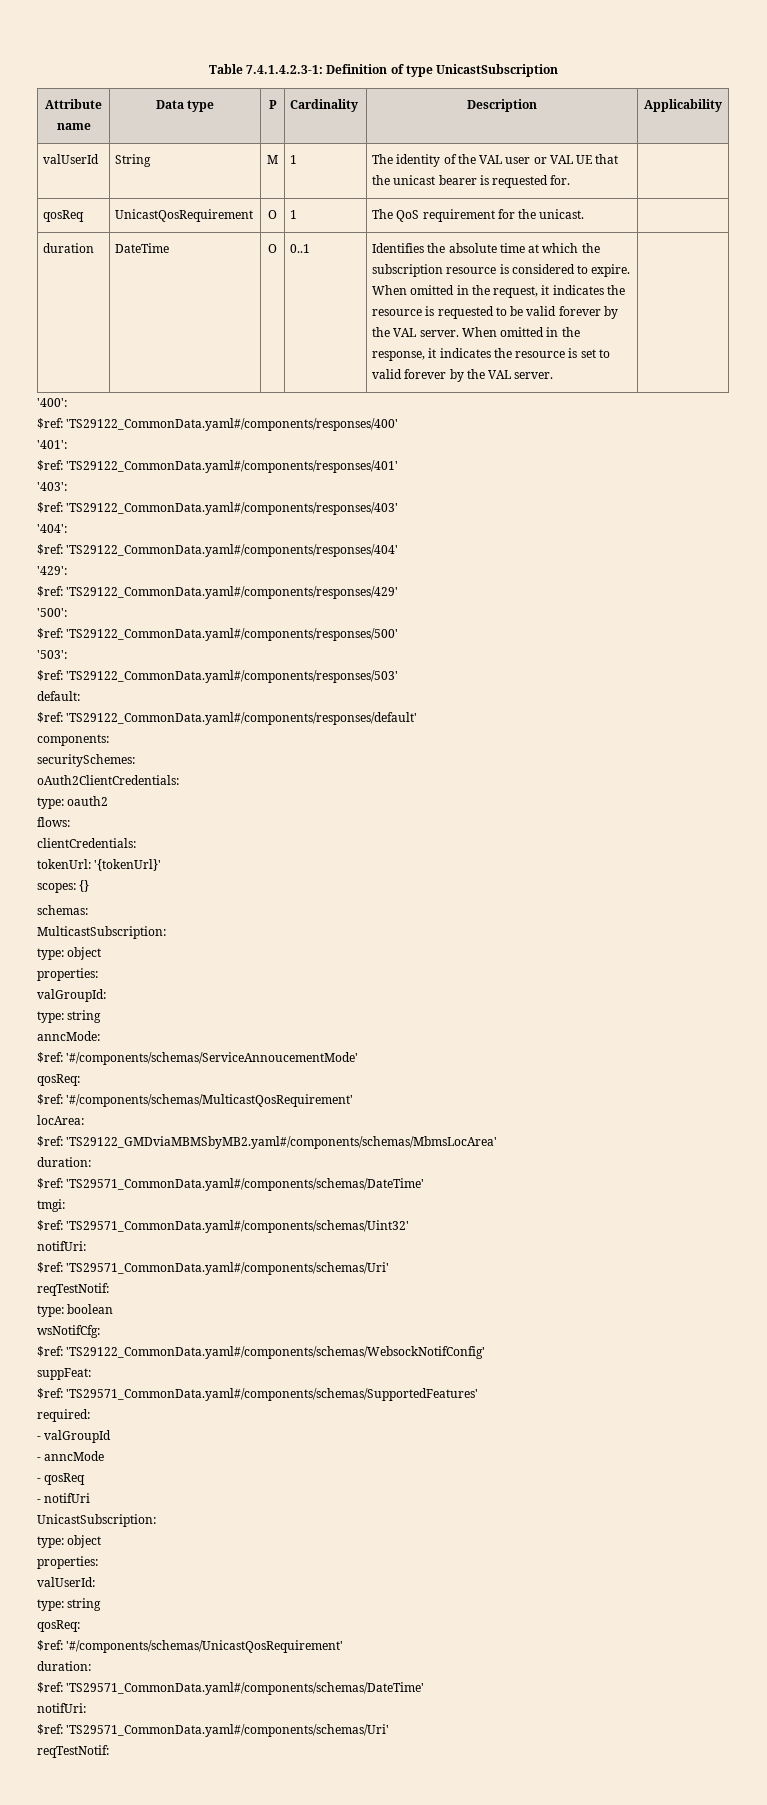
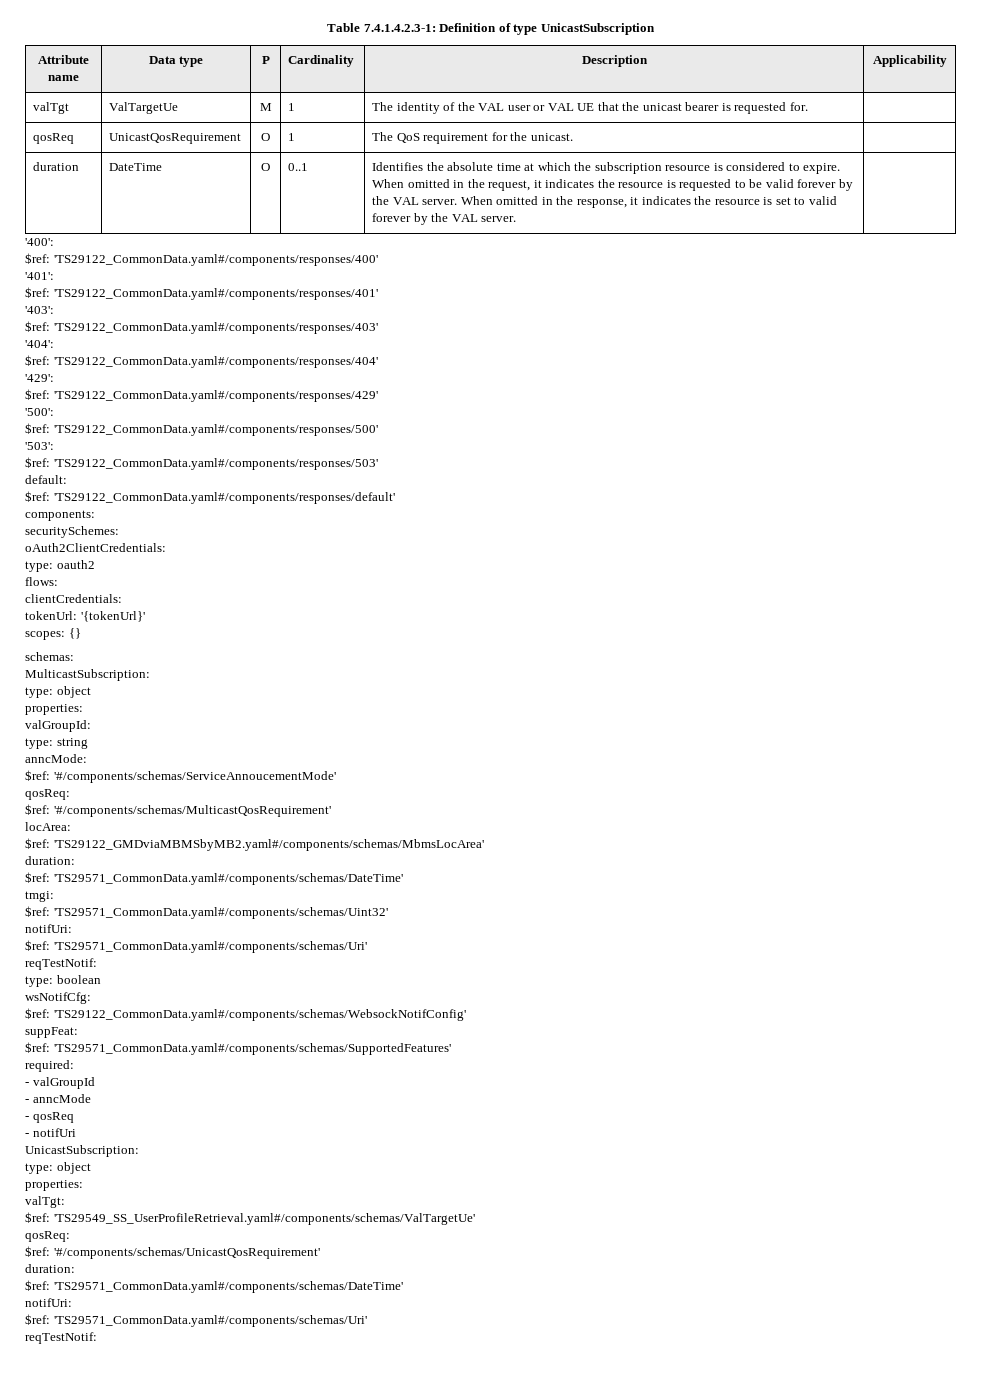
[43,154,100,164] [115,154,152,167] valUserId | String -> [33,102,70,114] [109,102,179,114] valTgt | ValTargetUe
[37,1577,95,1587] [37,1598,102,1611] valUserId: // type: string -> [25,1196,65,1208] [25,1212,475,1225] valTgt: // $ref: 'TS29549_SS_UserProfileRetrieval.yaml#/components/schemas/ValTargetUe'

